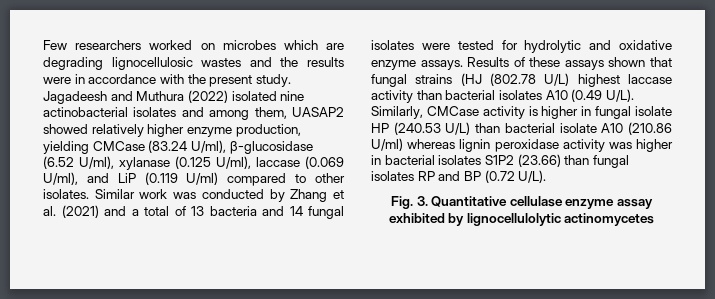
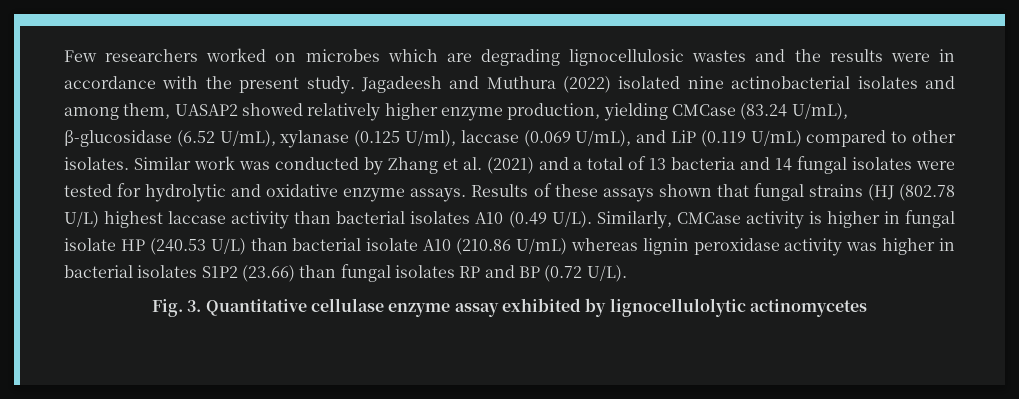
[190,140,226,153] U/ml), -> [791,103,848,120] U/mL),
[79,156,114,169] U/ml), -> [219,130,276,147] U/mL),
[43,172,78,185] U/ml), -> [575,130,632,147] U/mL),
[186,172,219,185] U/ml) -> [750,130,802,147] U/mL)
[371,138,403,151] U/ml) -> [515,238,567,255] U/mL)

